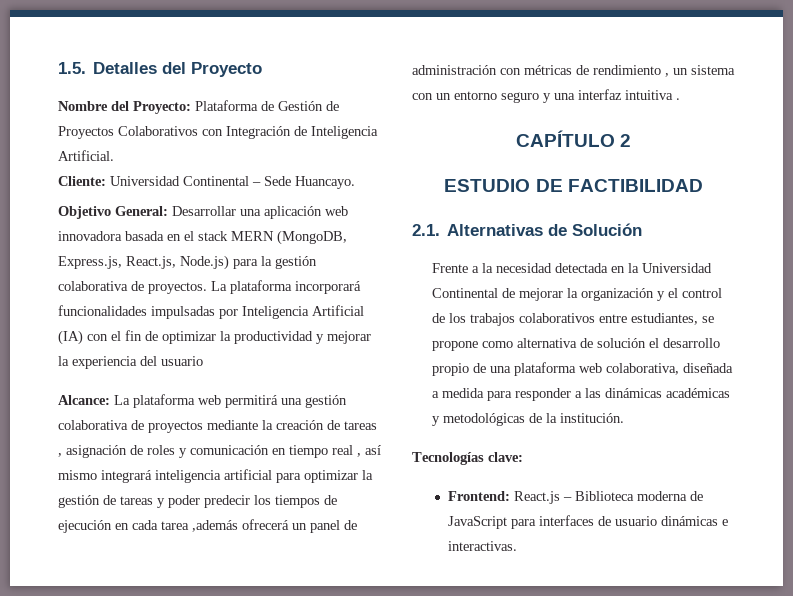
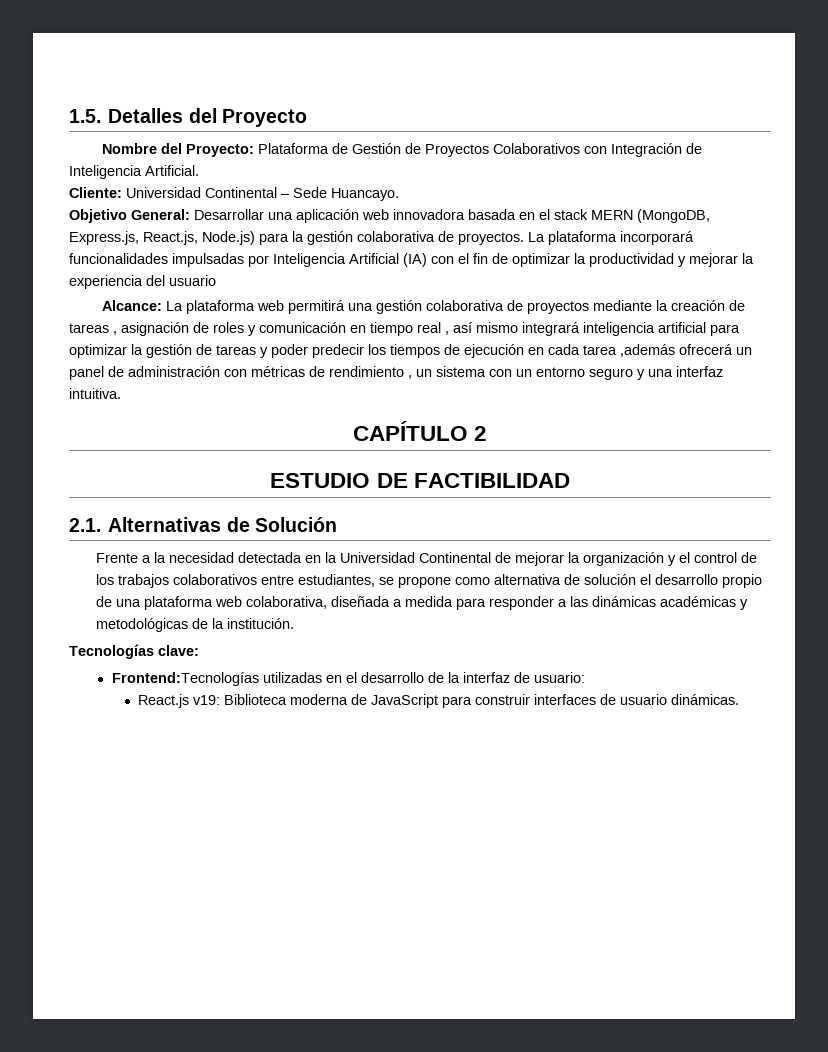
[625,90,680,100] intuitiva . -> [69,388,121,399] intuitiva.
[447,491,572,504] Frontend: React.js – -> [111,672,585,686] [138,694,221,708] Frontend:Tecnologías utilizadas en el desarrollo de la interfaz de usuario: // React.js v19:
(536, 524) none -> [475,694,531,705] construir
[660,516,728,526] [447,541,517,551] dinámicas e interactivas. -> [671,694,740,705] dinámicas.

